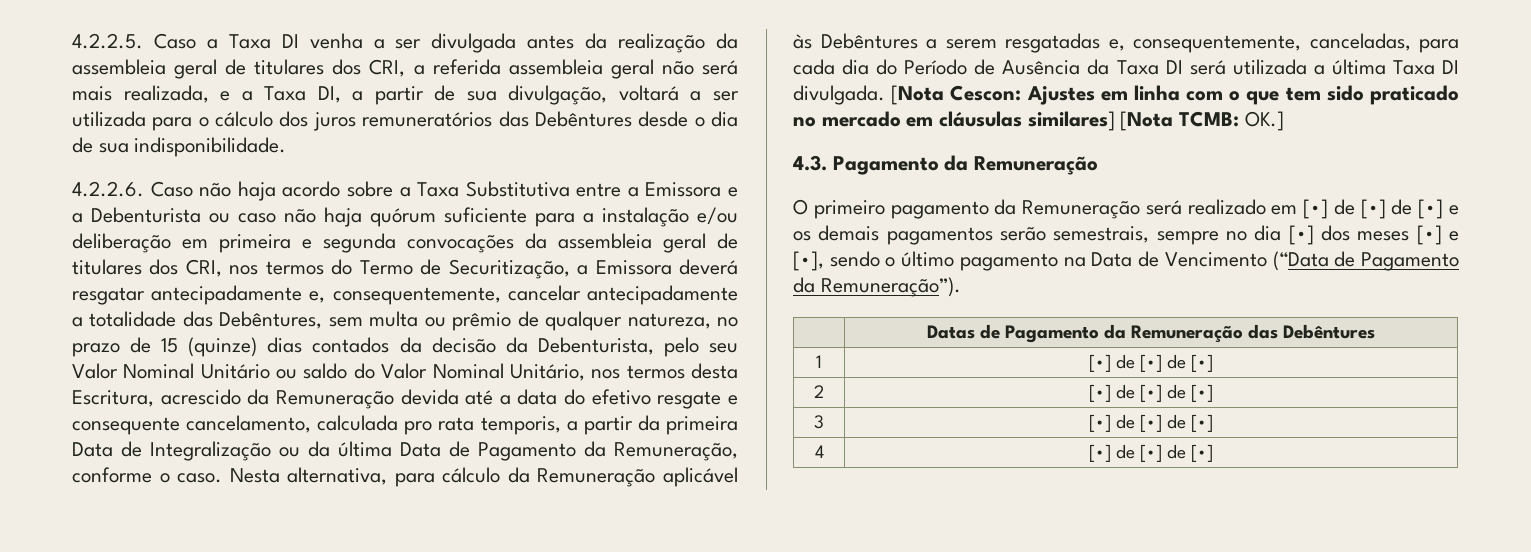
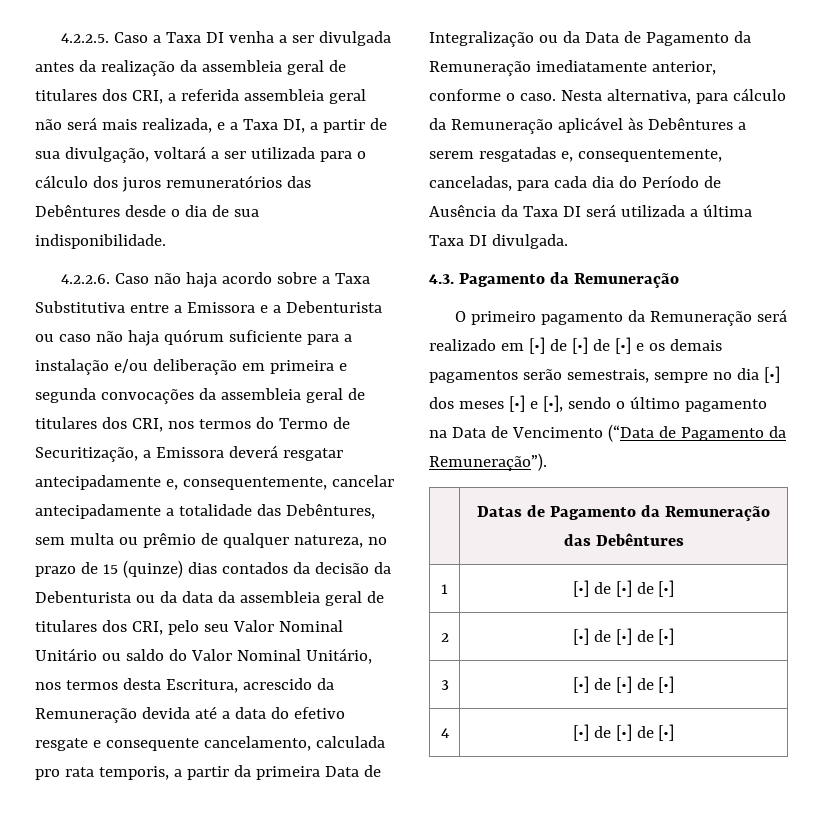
[537,337,654,355] Debenturista, -> [35,591,384,606] [35,620,163,635] Debenturista ou da data da assembleia geral de titulares dos CRI,
[338,441,392,457] última -> (580, 37) none
[614,442,738,461] Remuneração, -> [429,60,716,76] Remuneração imediatamente anterior,
[891,85,1459,105] [793,111,1284,131] [Nota Cescon: Ajustes em linha com o que tem sido praticado no mercado em cláusulas similares] [Nota TCMB: OK.] -> (568, 241) none

